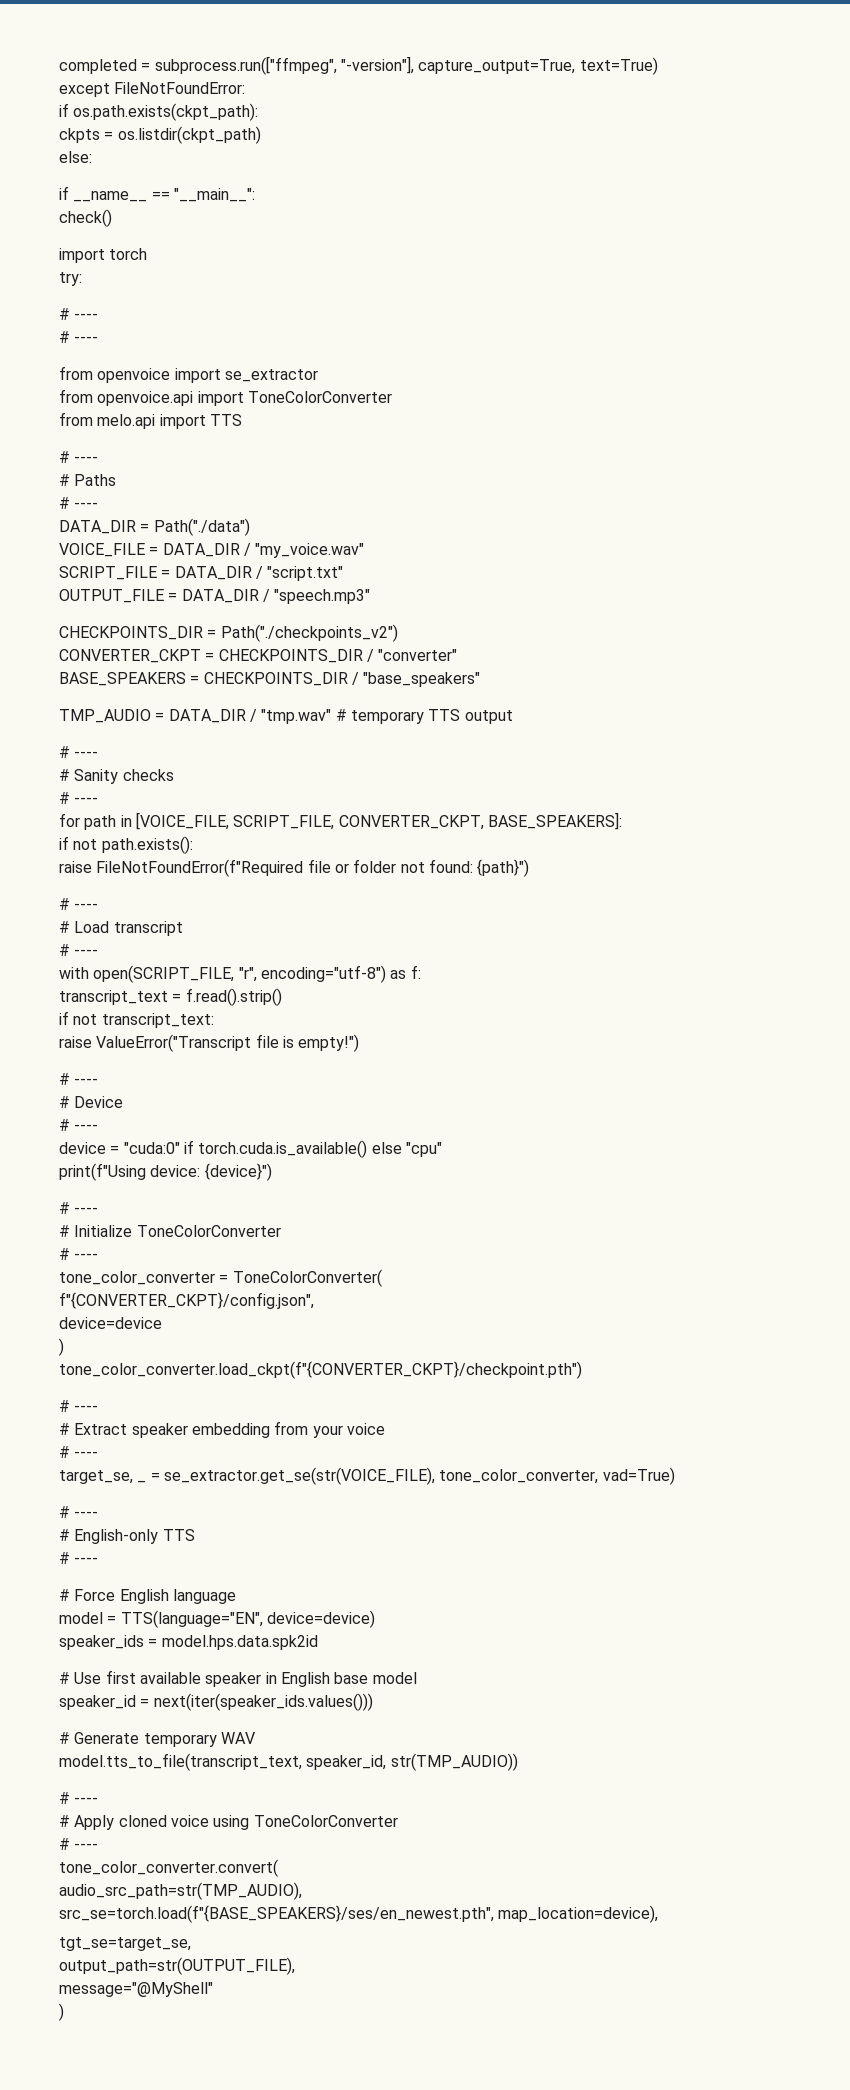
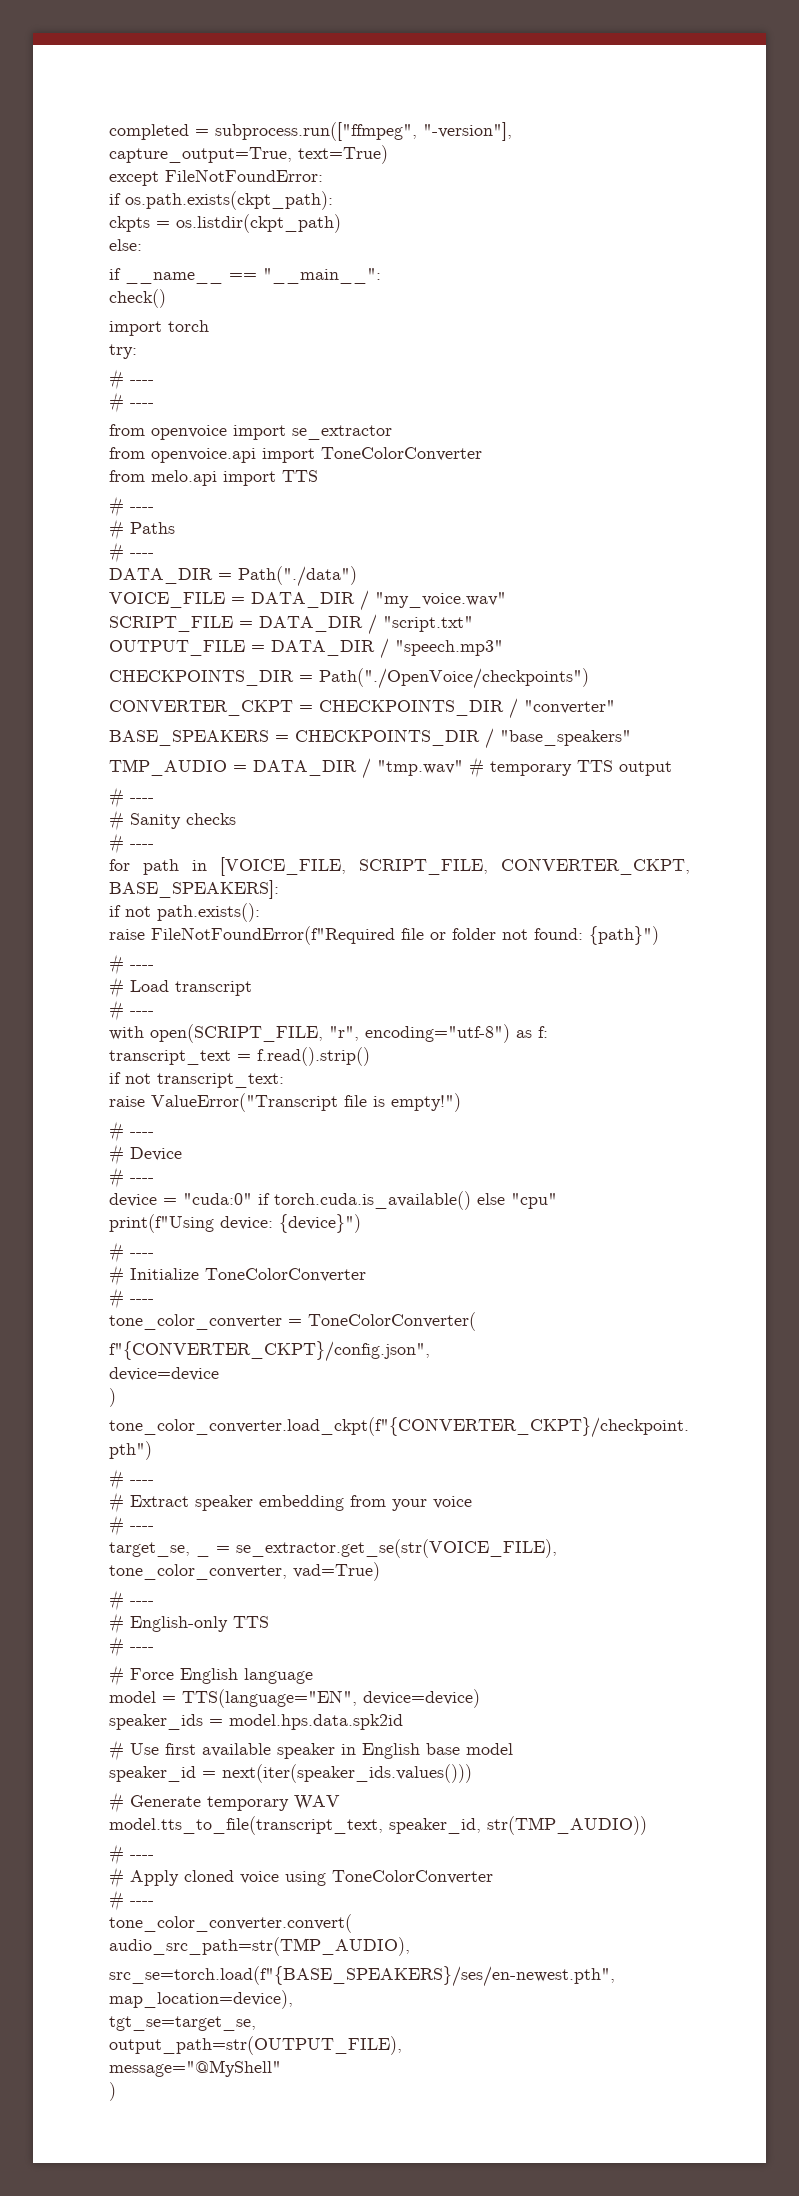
[220,624,398,642] Path("./checkpoints_v2") -> [319,668,589,689] Path("./OpenVoice/checkpoints")
[59,1905,494,1923] src_se=torch.load(f"{BASE_SPEAKERS}/ses/en_newest.pth", -> [109,1966,615,1987] src_se=torch.load(f"{BASE_SPEAKERS}/ses/en-newest.pth",

